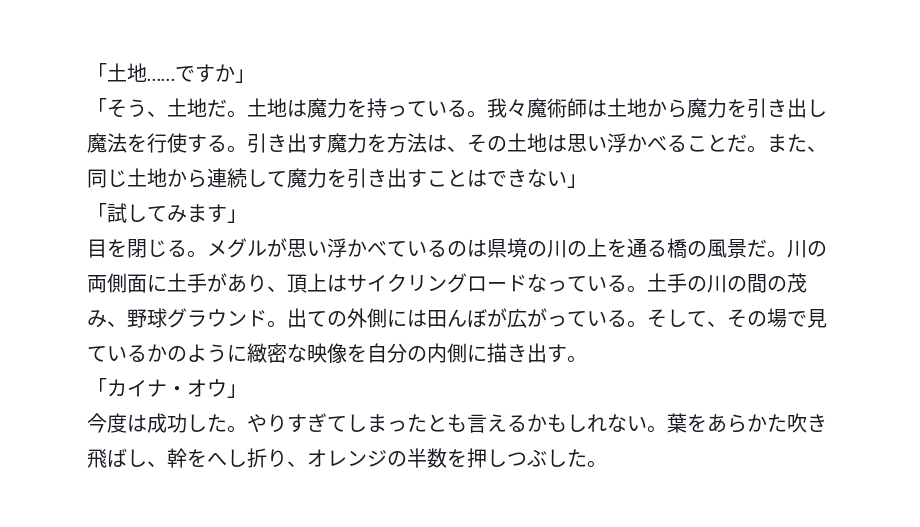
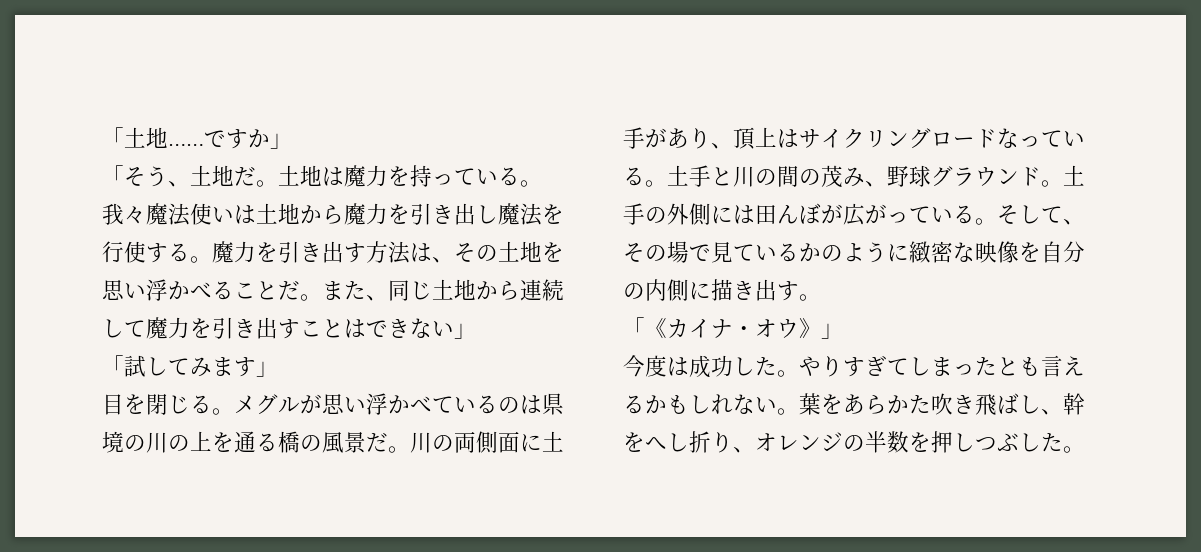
[547,98,587,118] 術師 -> [168,203,234,226] 法使い
[247,133,387,153] 引き出す魔力を -> [212,241,366,263] 魔力を引き出す
[547,134,567,152] は -> [542,242,564,262] を
[687,276,707,292] の -> [711,167,733,186] と
[287,308,327,328] 出て -> [1063,165,1085,186] [623,203,645,225] 土手
(107, 387) none -> [645,318,667,339] 《
(227, 388) none -> [799,318,821,339] 》

